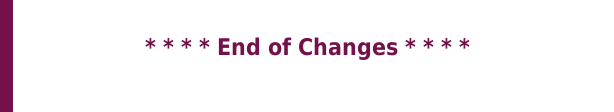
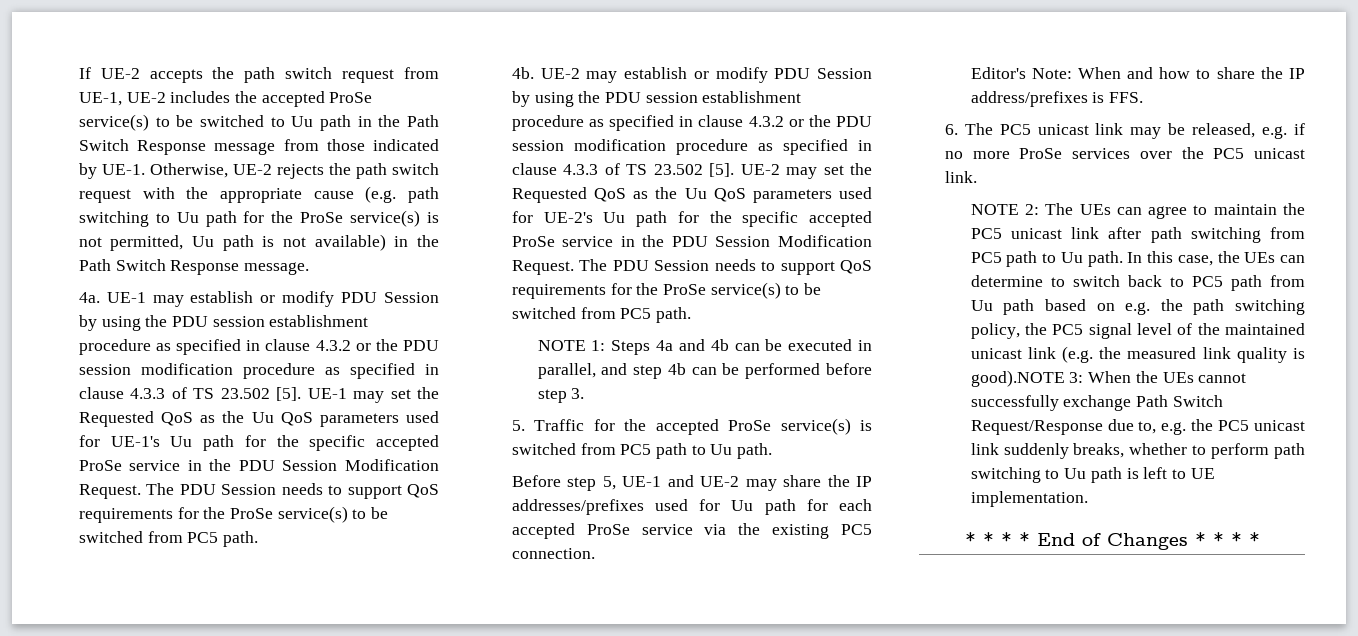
(144, 46) none -> [78,67,439,83] [78,91,373,107] [78,114,439,131] [78,139,439,155] [78,163,440,179] [78,186,439,203] [78,210,439,227] [78,234,440,251] [78,259,309,275] [78,291,439,307] [78,315,369,331] [78,339,439,355] [78,363,439,379] [78,387,439,403] [78,411,439,427] [78,435,440,451] [78,459,439,471] [78,483,440,499] [78,506,389,523] [78,531,258,547] [511,67,872,83] [511,91,802,107] [511,115,872,131] [511,139,872,155] [511,163,872,179] [511,187,872,203] [511,211,872,227] [511,235,872,247] [511,259,872,275] [511,282,822,299] [511,307,691,323] [537,339,872,355] [537,363,872,379] [537,388,585,403] [511,418,872,435] [511,443,773,459] [511,475,872,491] [511,499,872,515] [511,523,872,539] [511,548,595,559] [970,67,1305,79] [970,91,1144,107] [944,123,1305,139] [944,147,1305,159] [944,171,977,183] [970,203,1305,219] [970,227,1305,243] [970,251,1305,267] [970,275,1305,291] [970,299,1305,315] [970,323,1305,339] [970,346,1305,363] [970,370,1247,387] [970,395,1223,411] [970,419,1305,435] [970,443,1305,459] [970,467,1215,483] [970,491,1088,507] If UE-2 accepts the path switch request from UE-1, UE-2 includes the accepted ProSe service(s) to be switched to Uu path in the Path Switch Response message from those indicated by UE-1. Otherwise, UE-2 rejects the path switch request with the appropriate cause (e.g. path switching to Uu path for the ProSe service(s) is not permitted, Uu path is not available) in the Path Switch Response message. // 4a. UE-1 may establish or modify PDU Session by using the PDU session establishment procedure as specified in clause 4.3.2 or the PDU session modification procedure as specified in clause 4.3.3 of TS 23.502 [5]. UE-1 may set the Requested QoS as the Uu QoS parameters used for UE-1's Uu path for the specific accepted ProSe service in the PDU Session Modification Request. The PDU Session needs to support QoS requirements for the ProSe service(s) to be switched from PC5 path. // 4b. UE-2 may establish or modify PDU Session by using the PDU session establishment procedure as specified in clause 4.3.2 or the PDU session modification procedure as specified in clause 4.3.3 of TS 23.502 [5]. UE-2 may set the Requested QoS as the Uu QoS parameters used for UE-2's Uu path for the specific accepted ProSe service in the PDU Session Modification Request. The PDU Session needs to support QoS requirements for the ProSe service(s) to be switched from PC5 path. // NOTE 1: Steps 4a and 4b can be executed in parallel, and step 4b can be performed before step 3. // 5. Traffic for the accepted ProSe service(s) is switched from PC5 path to Uu path. // Before step 5, UE-1 and UE-2 may share the IP addresses/prefixes used for Uu path for each accepted ProSe service via the existing PC5 connection. // Editor's Note: When and how to share the IP address/prefixes is FFS. // 6. The PC5 unicast link may be released, e.g. if no more ProSe services over the PC5 unicast link. // NOTE 2: The UEs can agree to maintain the PC5 unicast link after path switching from PC5 path to Uu path. In this case, the UEs can determine to switch back to PC5 path from Uu path based on e.g. the path switching policy, the PC5 signal level of the maintained unicast link (e.g. the measured link quality is good).NOTE 3: When the UEs cannot successfully exchange Path Switch Request/Response due to, e.g. the PC5 unicast link suddenly breaks, whether to perform path switching to Uu path is left to UE implementation. //

